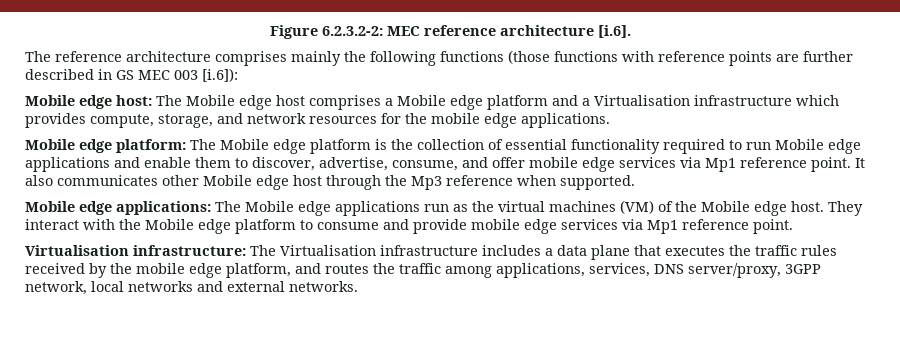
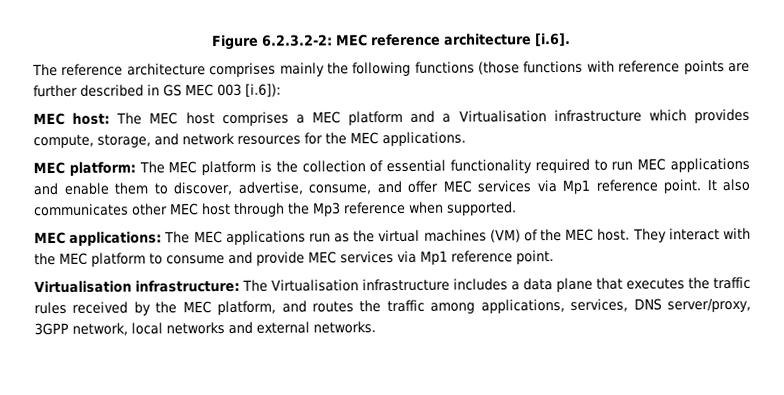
[25,95,272,110] Mobile edge host: The Mobile edge -> [33,112,179,126] MEC host: The MEC
[397,95,483,110] Mobile edge -> [312,111,341,124] MEC
[431,113,517,128] mobile edge -> [350,132,379,145] MEC
[25,139,306,154] Mobile edge platform: The Mobile edge -> [33,161,198,176] MEC platform: The MEC
[775,139,861,154] Mobile edge -> [637,158,667,171] MEC
[529,157,615,172] mobile edge -> [442,180,472,193] MEC
[203,175,289,190] Mobile edge -> [170,203,199,216] MEC
[25,201,331,216] Mobile edge applications: The Mobile edge -> [34,231,223,246] MEC applications: The MEC
[701,201,787,216] Mobile edge -> [565,228,595,241] MEC
[145,219,231,234] Mobile edge -> [59,252,88,265] MEC
[471,219,557,234] mobile edge -> [308,251,337,264] MEC
[136,263,222,278] mobile edge -> [182,301,212,314] MEC

